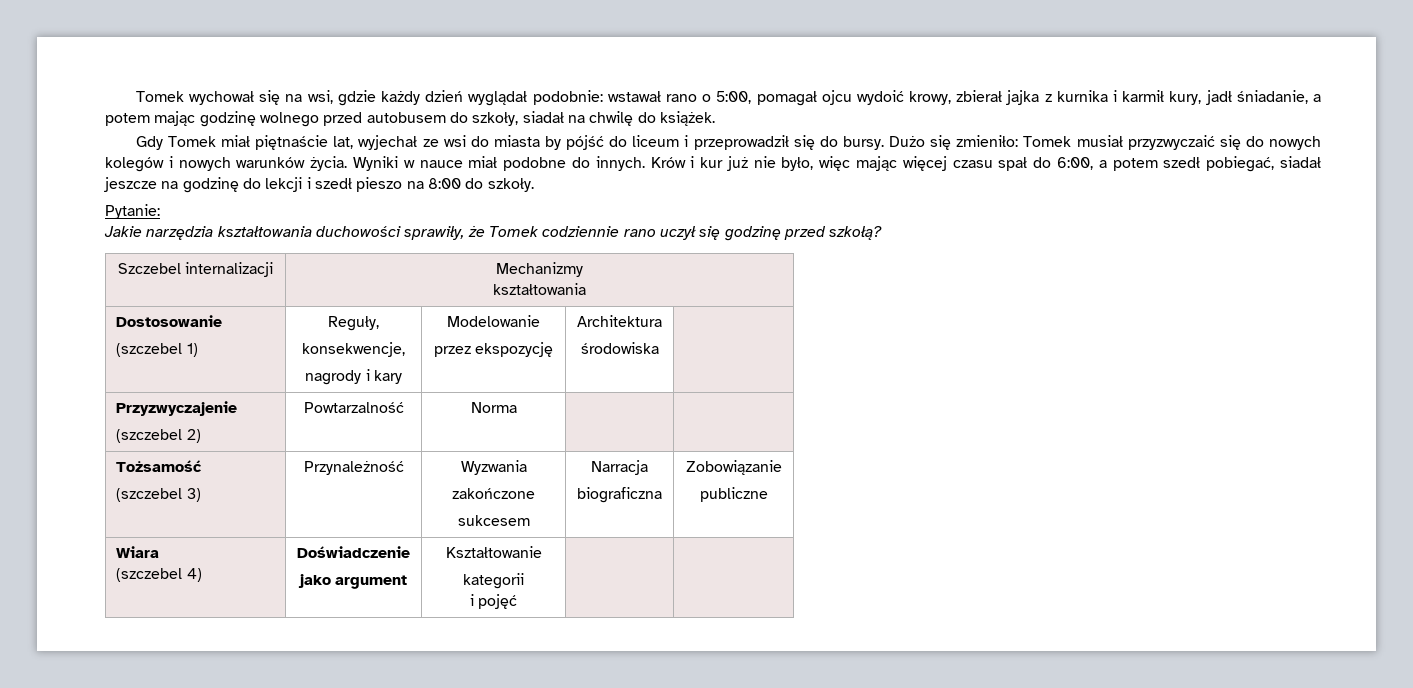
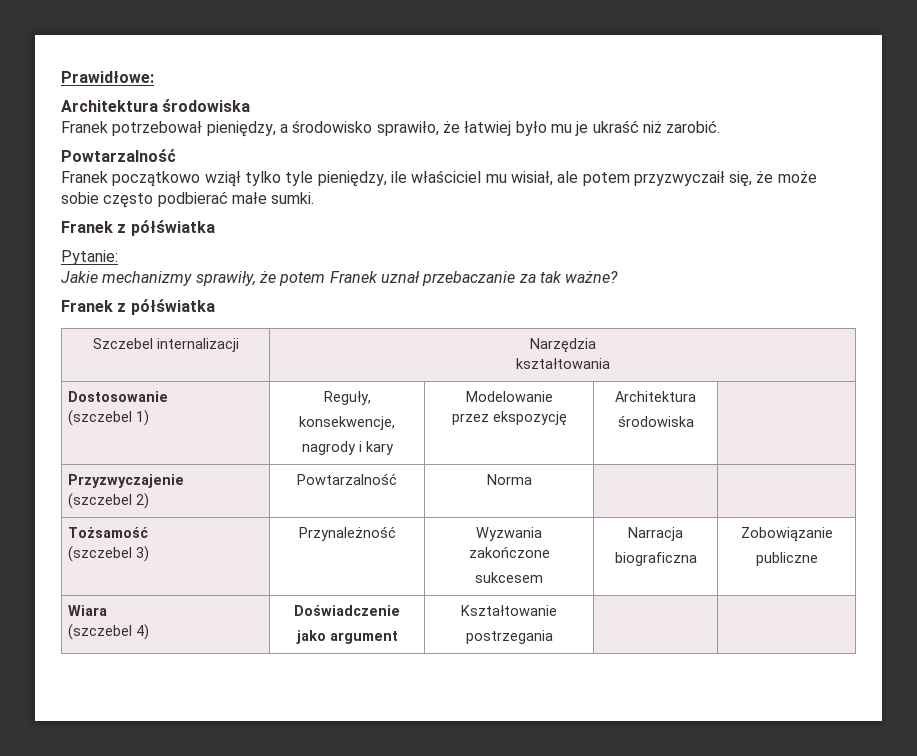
[135,90,1322,106] [105,111,715,127] [135,135,1322,150] [105,156,1321,172] [104,177,534,193] [105,204,160,219] [104,226,883,241] Tomek wychował się na wsi, gdzie każdy dzień wyglądał podobnie: wstawał rano o 5:00, pomagał ojcu wydoić krowy, zbierał jajka z kurnika i karmił kury, jadł śniadanie, a potem mając godzinę wolnego przed autobusem do szkoły, siadał na chwilę do książek. // Gdy Tomek miał piętnaście lat, wyjechał ze wsi do miasta by pójść do liceum i przeprowadził się do bursy. Dużo się zmieniło: Tomek musiał przyzwyczaić się do nowych kolegów i nowych warunków życia. Wyniki w nauce miał podobne do innych. Krów i kur już nie było, więc mając więcej czasu spał do 6:00, a potem szedł pobiegać, siadał jeszcze na godzinę do lekcji i szedł pieszo na 8:00 do szkoły. // Pytanie: // Jakie narzędzia kształtowania duchowości sprawiły, że Tomek codziennie rano uczył się godzinę przed szkołą? -> [61,71,154,83] [61,99,251,112] [61,120,721,137] [61,149,176,162] [61,170,817,187] [61,191,315,208] [61,220,215,236] [61,250,118,265] [61,271,619,286] [61,299,215,315] Prawidłowe: // Architektura środowiska // Franek potrzebował pieniędzy, a środowisko sprawiło, że łatwiej było mu je ukraść niż zarobić. // Powtarzalność // Franek początkowo wziął tylko tyle pieniędzy, ile właściciel mu wisiał, ale potem przyzwyczaił się, że może sobie często podbierać małe sumki. // Franek z półświatka // Pytanie: // Jakie mechanizmy sprawiły, że potem Franek uznał przebaczanie za tak ważne? // Franek z półświatka
[496,262,583,277] Mechanizmy -> [529,338,596,353] Narzędzia
[463,573,524,589] [469,594,518,609] kategorii // i pojęć -> [465,630,553,644] postrzegania

